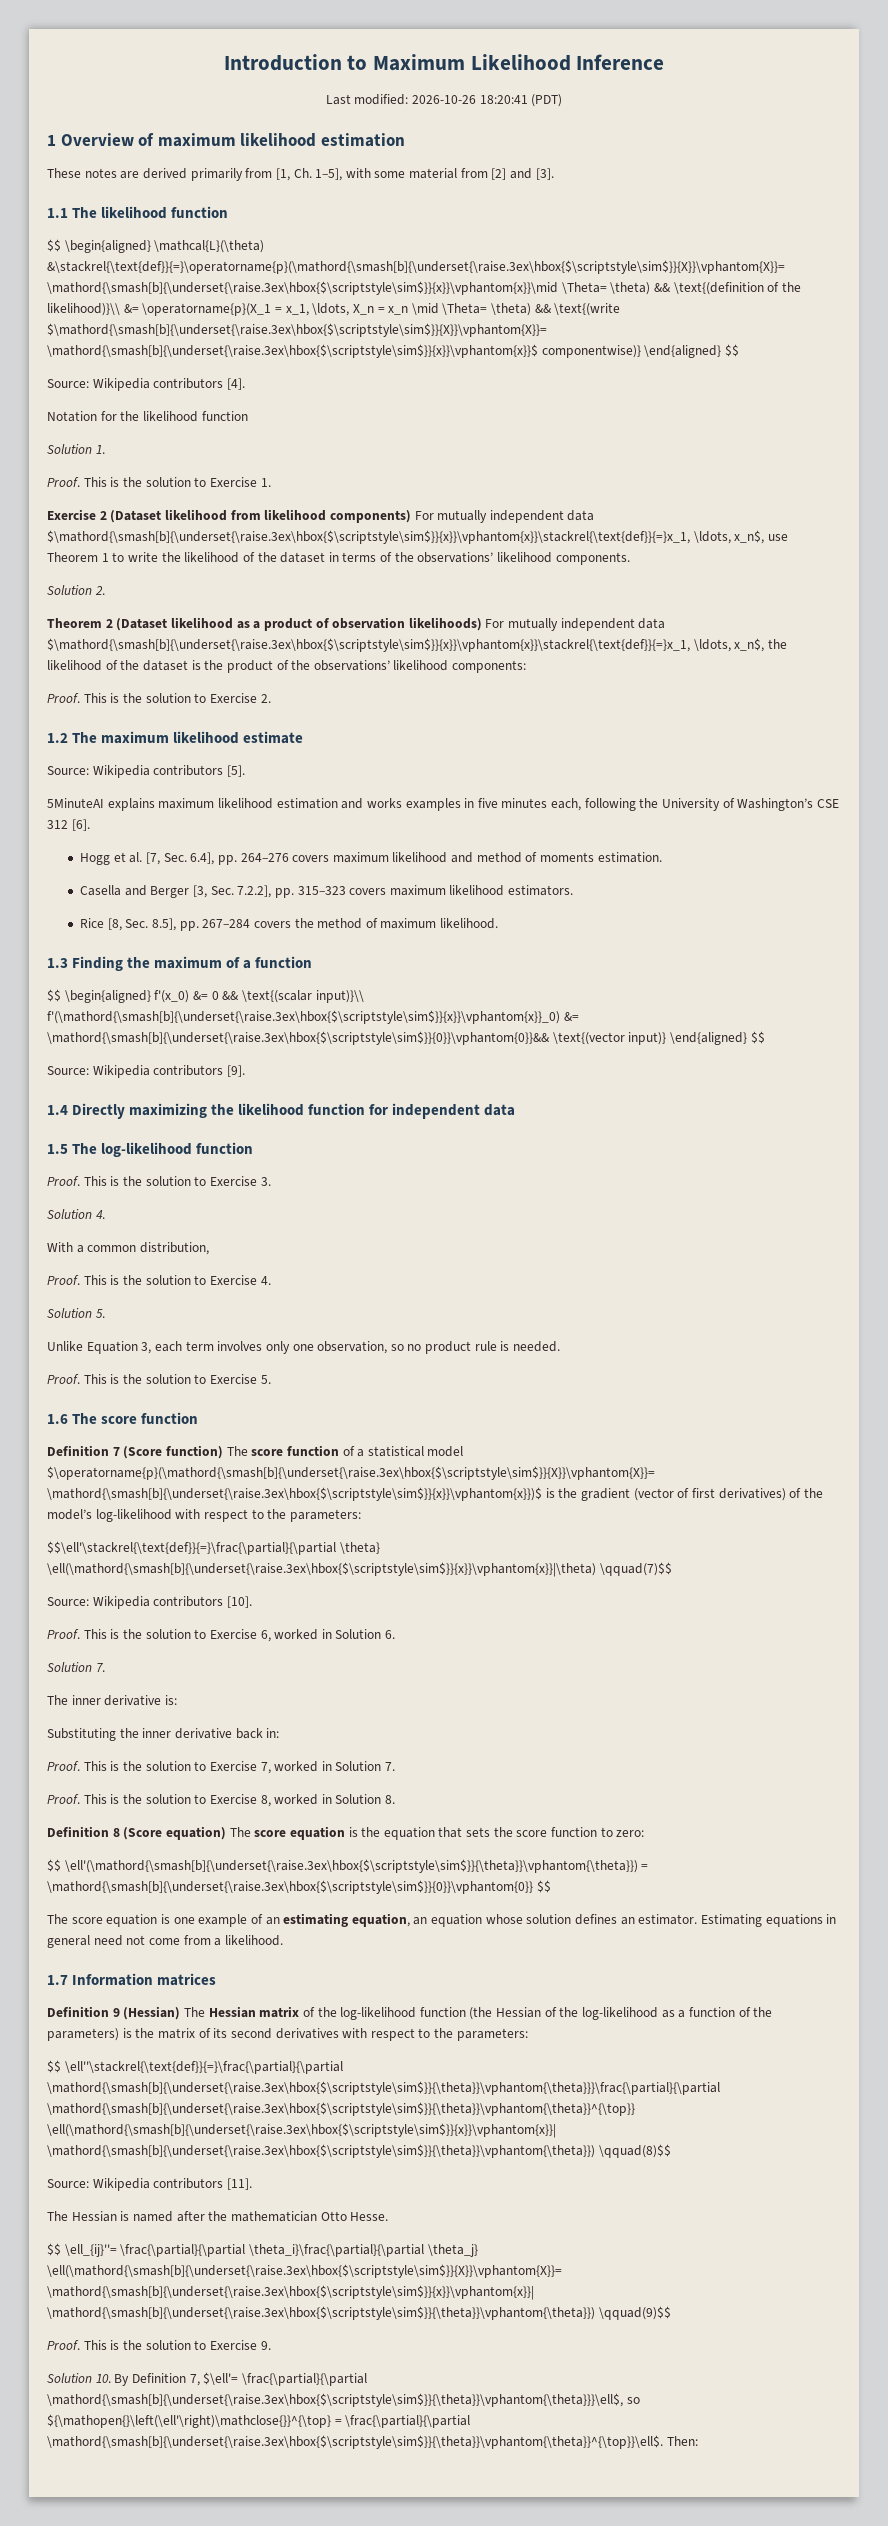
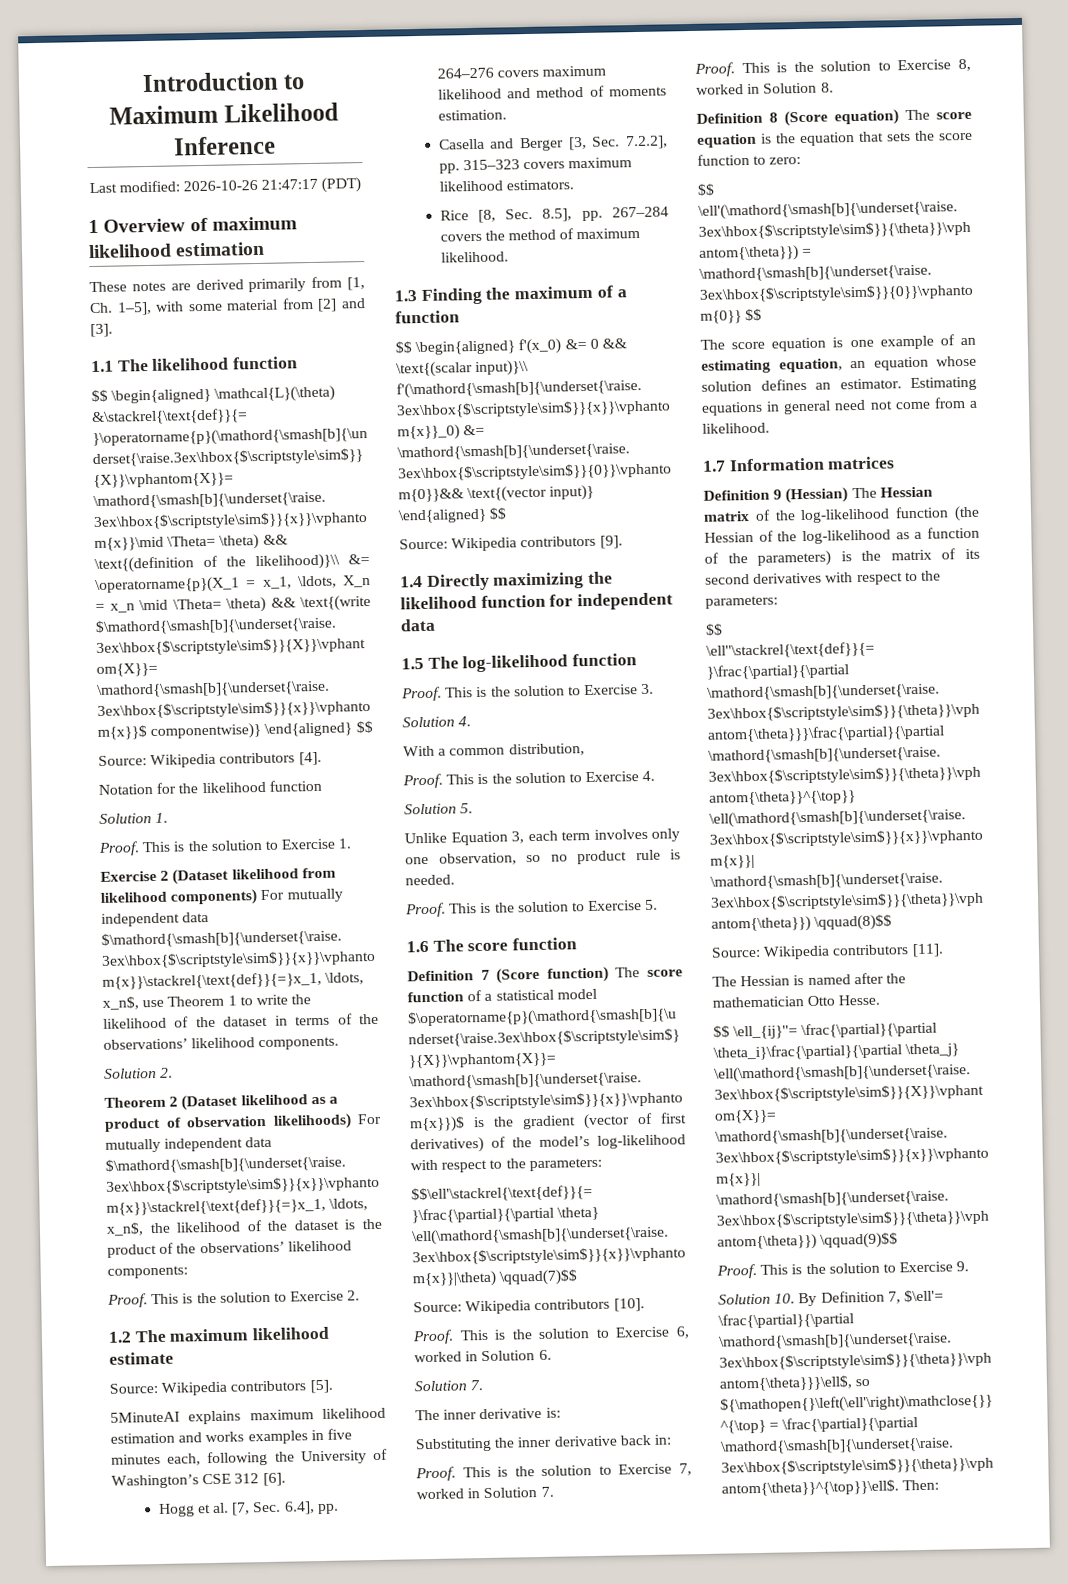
[479,95,528,104] 18:20:41 -> [261,178,319,190] 21:47:17

